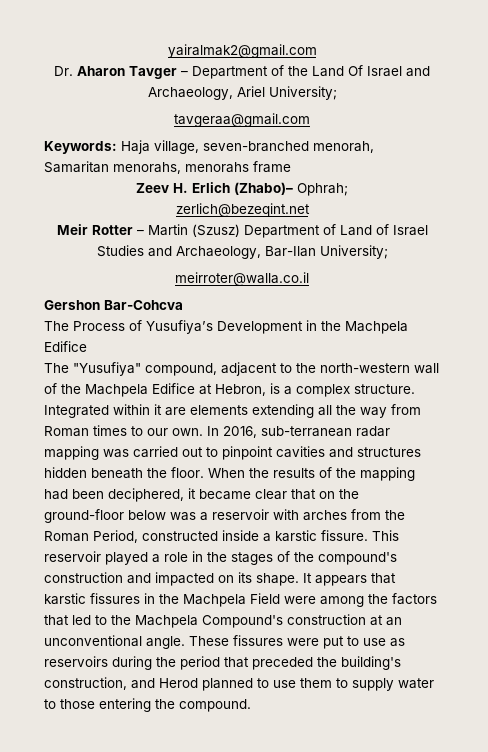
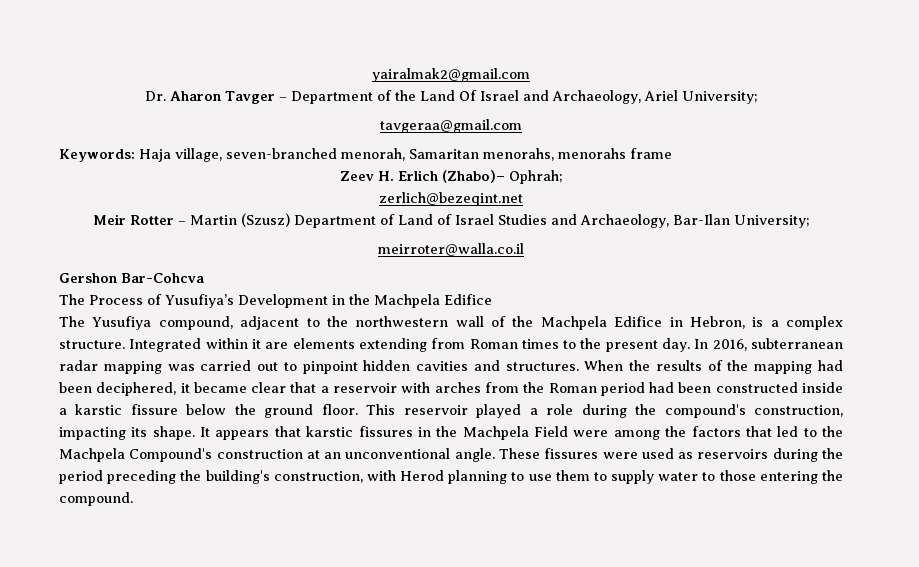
[73,362,141,376] "Yusufiya" -> [92,316,152,330] Yusufiya
[320,363,410,373] north-western -> [355,316,449,327] northwestern
[199,384,212,395] at -> [669,317,683,327] in
[318,405,387,418] all the way -> (427, 345) none
[147,428,203,436] our own. -> [580,338,691,352] the present day.
[261,426,352,437] sub-terranean -> [751,338,843,349] subterranean
(273, 453) none -> [363,360,411,371] hidden
[357,447,421,457] [44,467,204,479] structures hidden beneath the floor. -> [505,362,579,371] structures.
[319,489,359,499] [44,509,196,523] on the ground-floor below was -> (317, 387) none
[93,530,138,543] Period, -> [600,382,712,396] period had been
[321,530,368,541] fissure. -> [130,404,358,418] fissure below the ground floor.
[192,551,397,565] [44,572,234,586] in the stages of the compound's construction and impacted on -> [581,404,843,418] [59,427,126,440] during the compound's construction, impacting
[323,636,386,649] put to use -> [641,448,674,459] used
[224,657,313,670] that preceded -> [107,470,177,484] preceding
[131,678,253,691] and Herod planned -> [366,470,508,484] with Herod planning

